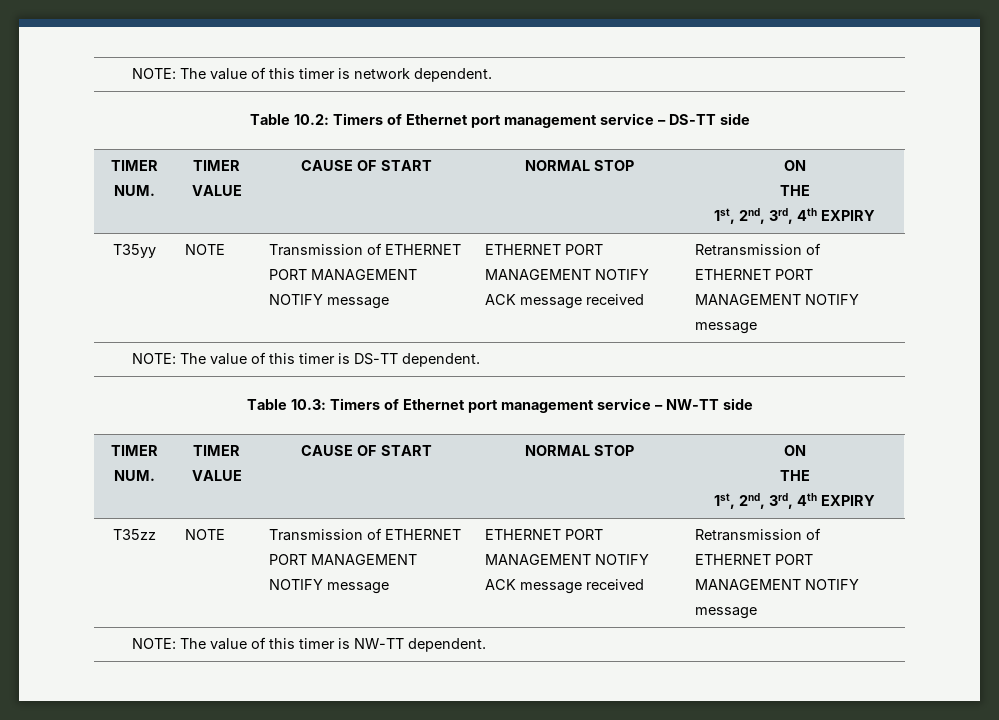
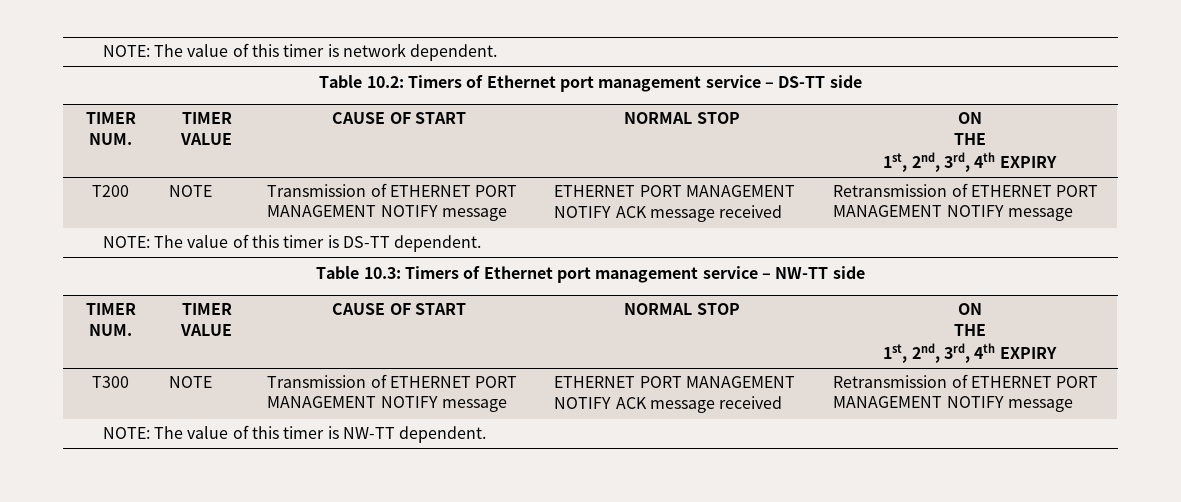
[113,244,156,258] T35yy -> [92,185,129,197] T200
[113,529,156,540] T35zz -> [92,376,129,388] T300

